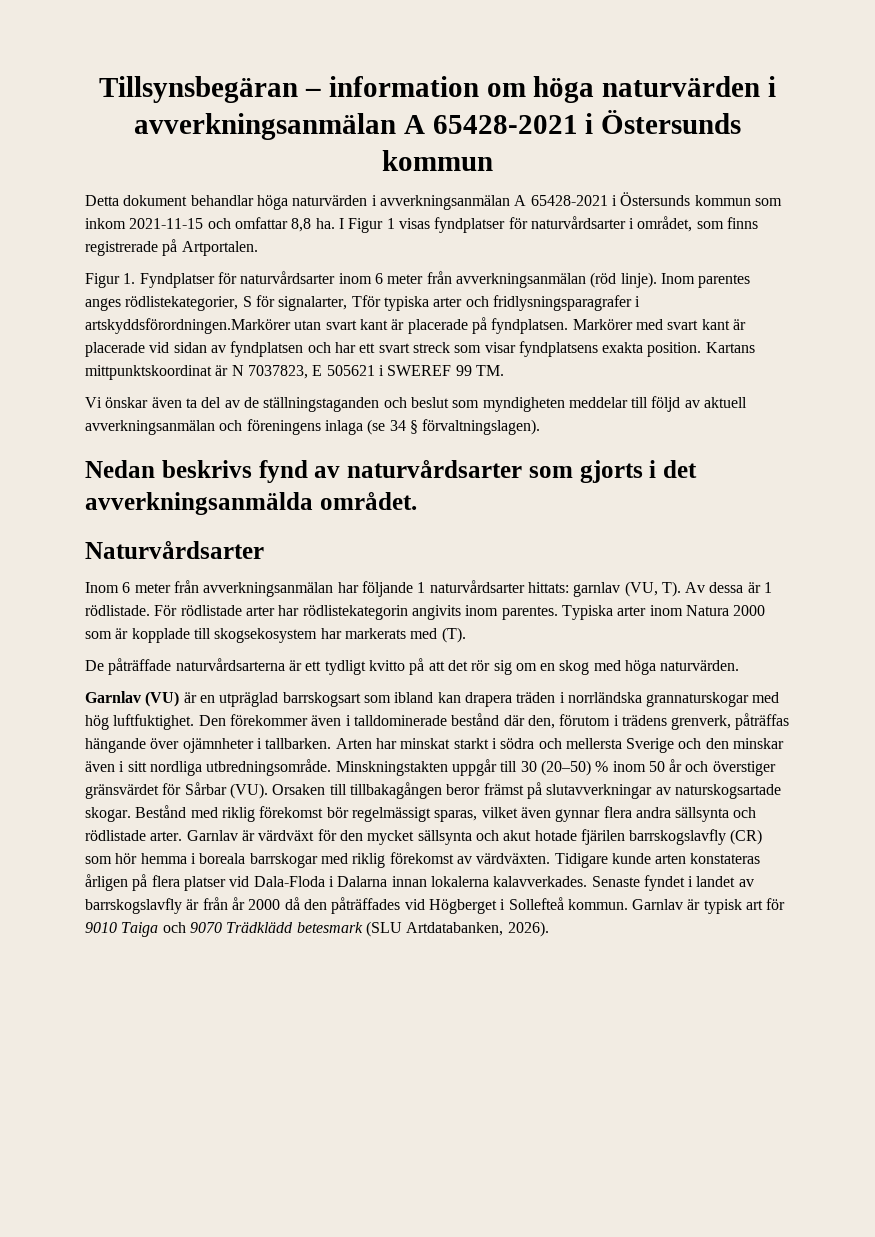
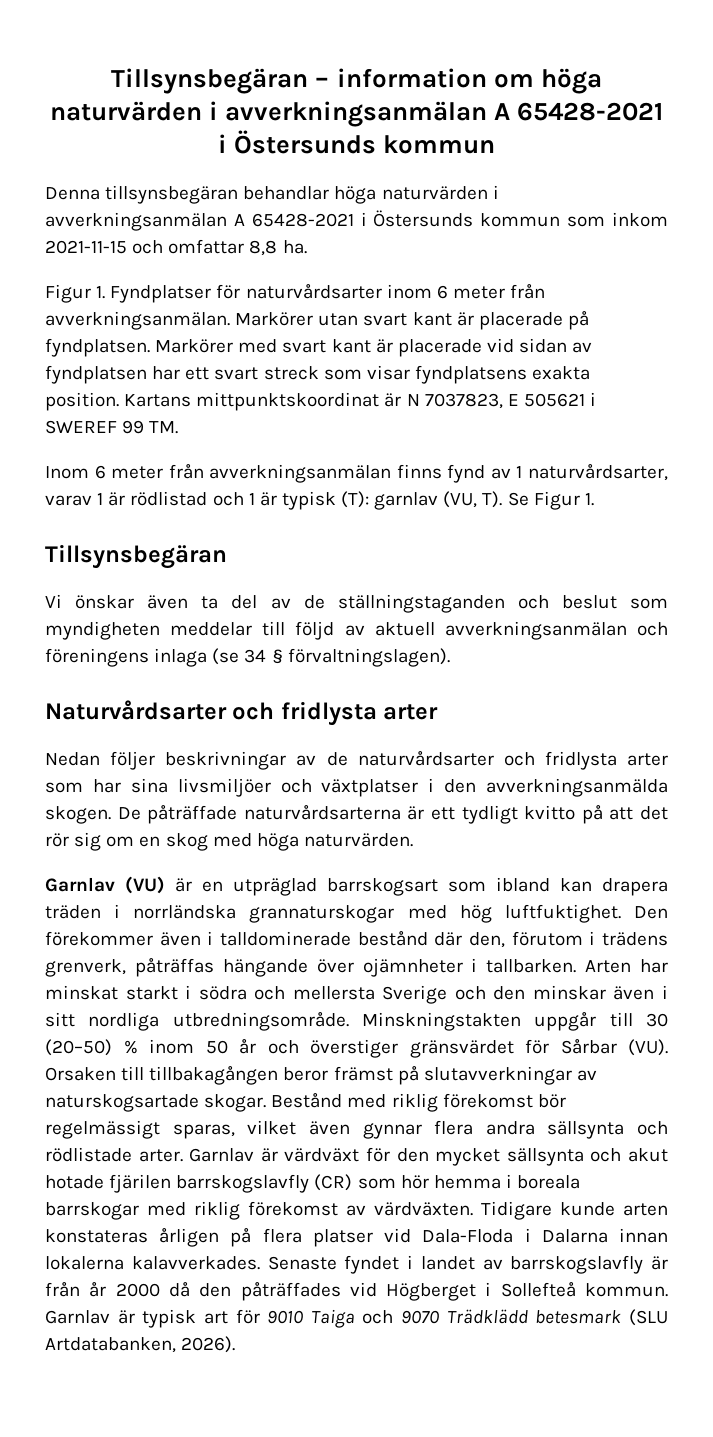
[85,195,188,206] Detta dokument -> [45,185,239,204] Denna tillsynsbegäran
[338,216,759,233] [85,239,258,256] I Figur 1 visas fyndplatser för naturvårdsarter i området, som finns registrerade på Artportalen. -> (307, 247) none
[455,272,751,288] [85,295,641,311] [85,318,291,334] avverkningsanmälan (röd linje). Inom parentes anges rödlistekategorier, S för signalarter, Tför typiska arter och fridlysningsparagrafer i artskyddsförordningen.Markörer -> [45,311,314,330] avverkningsanmälan. Markörer
[307,342,331,353] och -> (147, 374) none
(504, 370) none -> [45,464,668,483] [45,491,594,510] [45,544,227,569] // Inom 6 meter från avverkningsanmälan finns fynd av 1 naturvårdsarter, varav 1 är rödlistad och 1 är typisk (T): garnlav (VU, T). Se Figur 1. // Tillsynsbegäran
[85,459,697,483] [85,491,417,515] [85,540,264,559] [85,580,773,597] [85,605,766,620] [85,627,466,643] Nedan beskrivs fynd av naturvårdsarter som gjorts i det avverkningsanmälda området. // Naturvårdsarter // Inom 6 meter från avverkningsanmälan har följande 1 naturvårdsarter hittats: garnlav (VU, T). Av dessa är 1 rödlistade. För rödlistade arter har rödlistekategorin angivits inom parentes. Typiska arter inom Natura 2000 som är kopplade till skogsekosystem har markerats med (T). // -> [45,700,439,726] [45,751,668,770] [45,778,668,797] [45,806,111,824] Naturvårdsarter och fridlysta arter // Nedan följer beskrivningar av de naturvårdsarter och fridlysta arter som har sina livsmiljöer och växtplatser i den avverkningsanmälda skogen.

